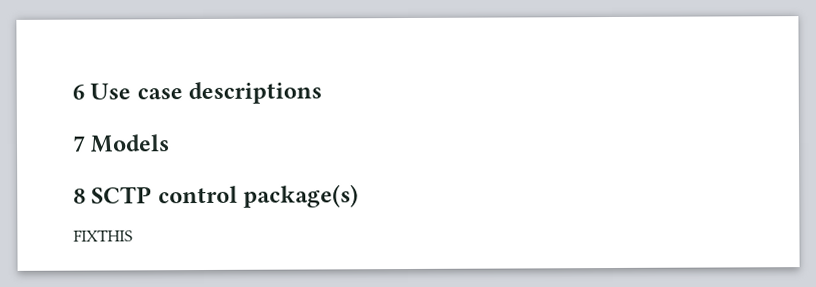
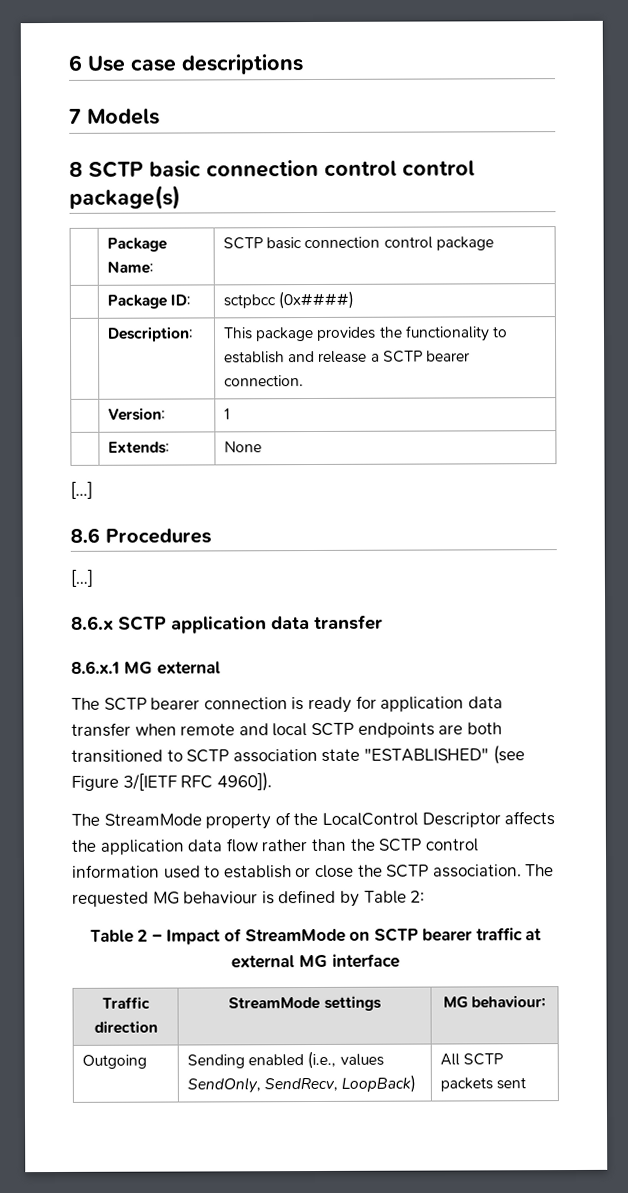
(153, 195) none -> [149,159,397,178] basic connection control
[73,229,133,242] // FIXTHIS -> [107,237,168,252] [107,261,155,274] [223,236,494,251] [107,294,192,309] [223,290,355,310] [107,326,195,342] [223,325,509,342] [224,350,471,364] [224,375,305,387] [108,407,167,421] [224,408,231,420] [108,441,171,454] [224,441,263,453] [70,480,93,499] [70,527,212,544] [70,568,93,587] [71,614,383,634] [71,660,221,675] [71,695,503,714] [71,722,502,738] [71,745,525,765] [71,772,272,792] [71,811,556,830] [71,838,478,855] [72,864,555,879] [72,889,426,907] [89,927,543,945] [231,953,400,969] [101,996,150,1009] [93,1020,158,1034] [228,995,382,1011] [442,995,547,1009] [82,1054,148,1069] [187,1050,384,1070] [187,1074,417,1094] [440,1053,504,1066] [440,1077,527,1092] // | Package Name: | SCTP basic connection control package // | Package ID: | sctpbcc (0x####) // | Description: | This package provides the functionality to establish and release a SCTP bearer connection. // | Version: | 1 // | Extends: | None // […] // 8.6 Procedures // […] // 8.6.x SCTP application data transfer // 8.6.x.1 MG external // The SCTP bearer connection is ready for application data transfer when remote and local SCTP endpoints are both transitioned to SCTP association state "ESTABLISHED" (see Figure 3/[IETF RFC 4960]). // The StreamMode property of the LocalControl Descriptor affects the application data flow rather than the SCTP control information used to establish or close the SCTP association. The requested MG behaviour is defined by Table 2: // Table 2 – Impact of StreamMode on SCTP bearer traffic at external MG interface // Traffic direction | StreamMode settings | MG behaviour: // Outgoing | Sending enabled (i.e., values SendOnly, SendRecv, LoopBack) | All SCTP packets sent

